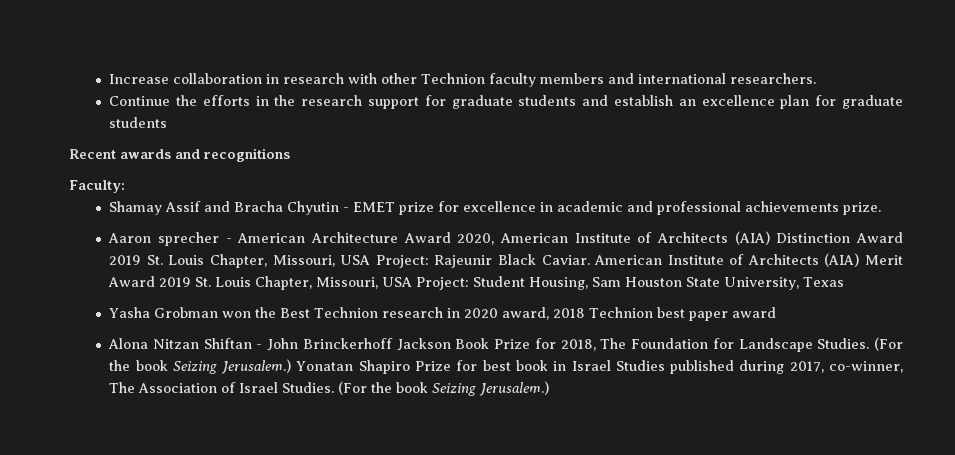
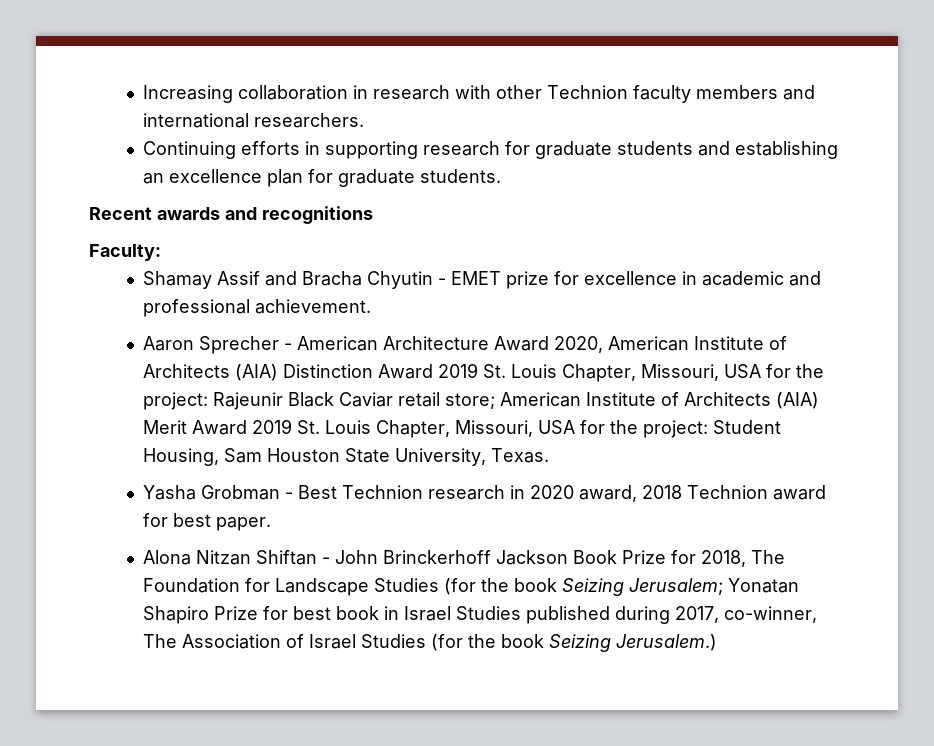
[109,74,170,84] Increase -> [142,85,233,103] Increasing
[109,95,420,109] Continue the efforts in the research support -> [142,141,500,159] Continuing efforts in supporting research
[614,95,674,106] establish -> [734,141,838,159] establishing
[109,117,168,128] students -> [419,169,501,183] students.
[745,201,882,215] achievements prize. -> [254,299,371,314] achievement.
[157,232,219,246] sprecher -> [198,336,279,354] Sprecher
[375,254,590,268] Project: Rajeunir Black Caviar. -> [765,364,824,378] [142,392,495,410] for the project: Rajeunir Black Caviar retail store;
[416,277,470,290] Project: -> [579,420,708,438] for the project:
[803,277,845,287] Texas -> [490,448,549,463] Texas.
[222,307,277,318] won the -> [284,492,293,499] -
[657,307,777,321] best paper award -> [772,485,826,500] [142,513,271,531] award for best paper.
[817,337,903,351] [109,359,292,374] Studies. (For the book Seizing Jerusalem.) -> [373,578,723,596] Studies (for the book Seizing Jerusalem;
[282,381,368,395] Studies. (For -> [360,634,463,651] Studies (for

